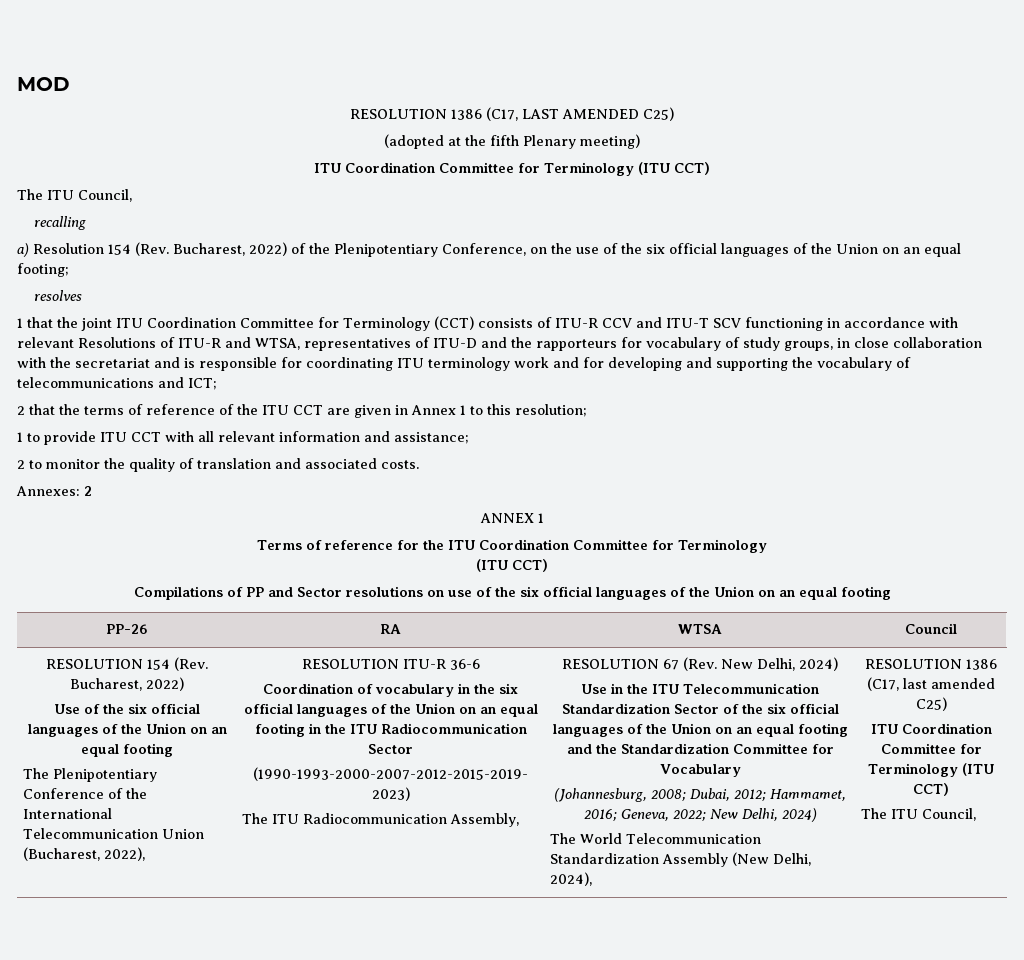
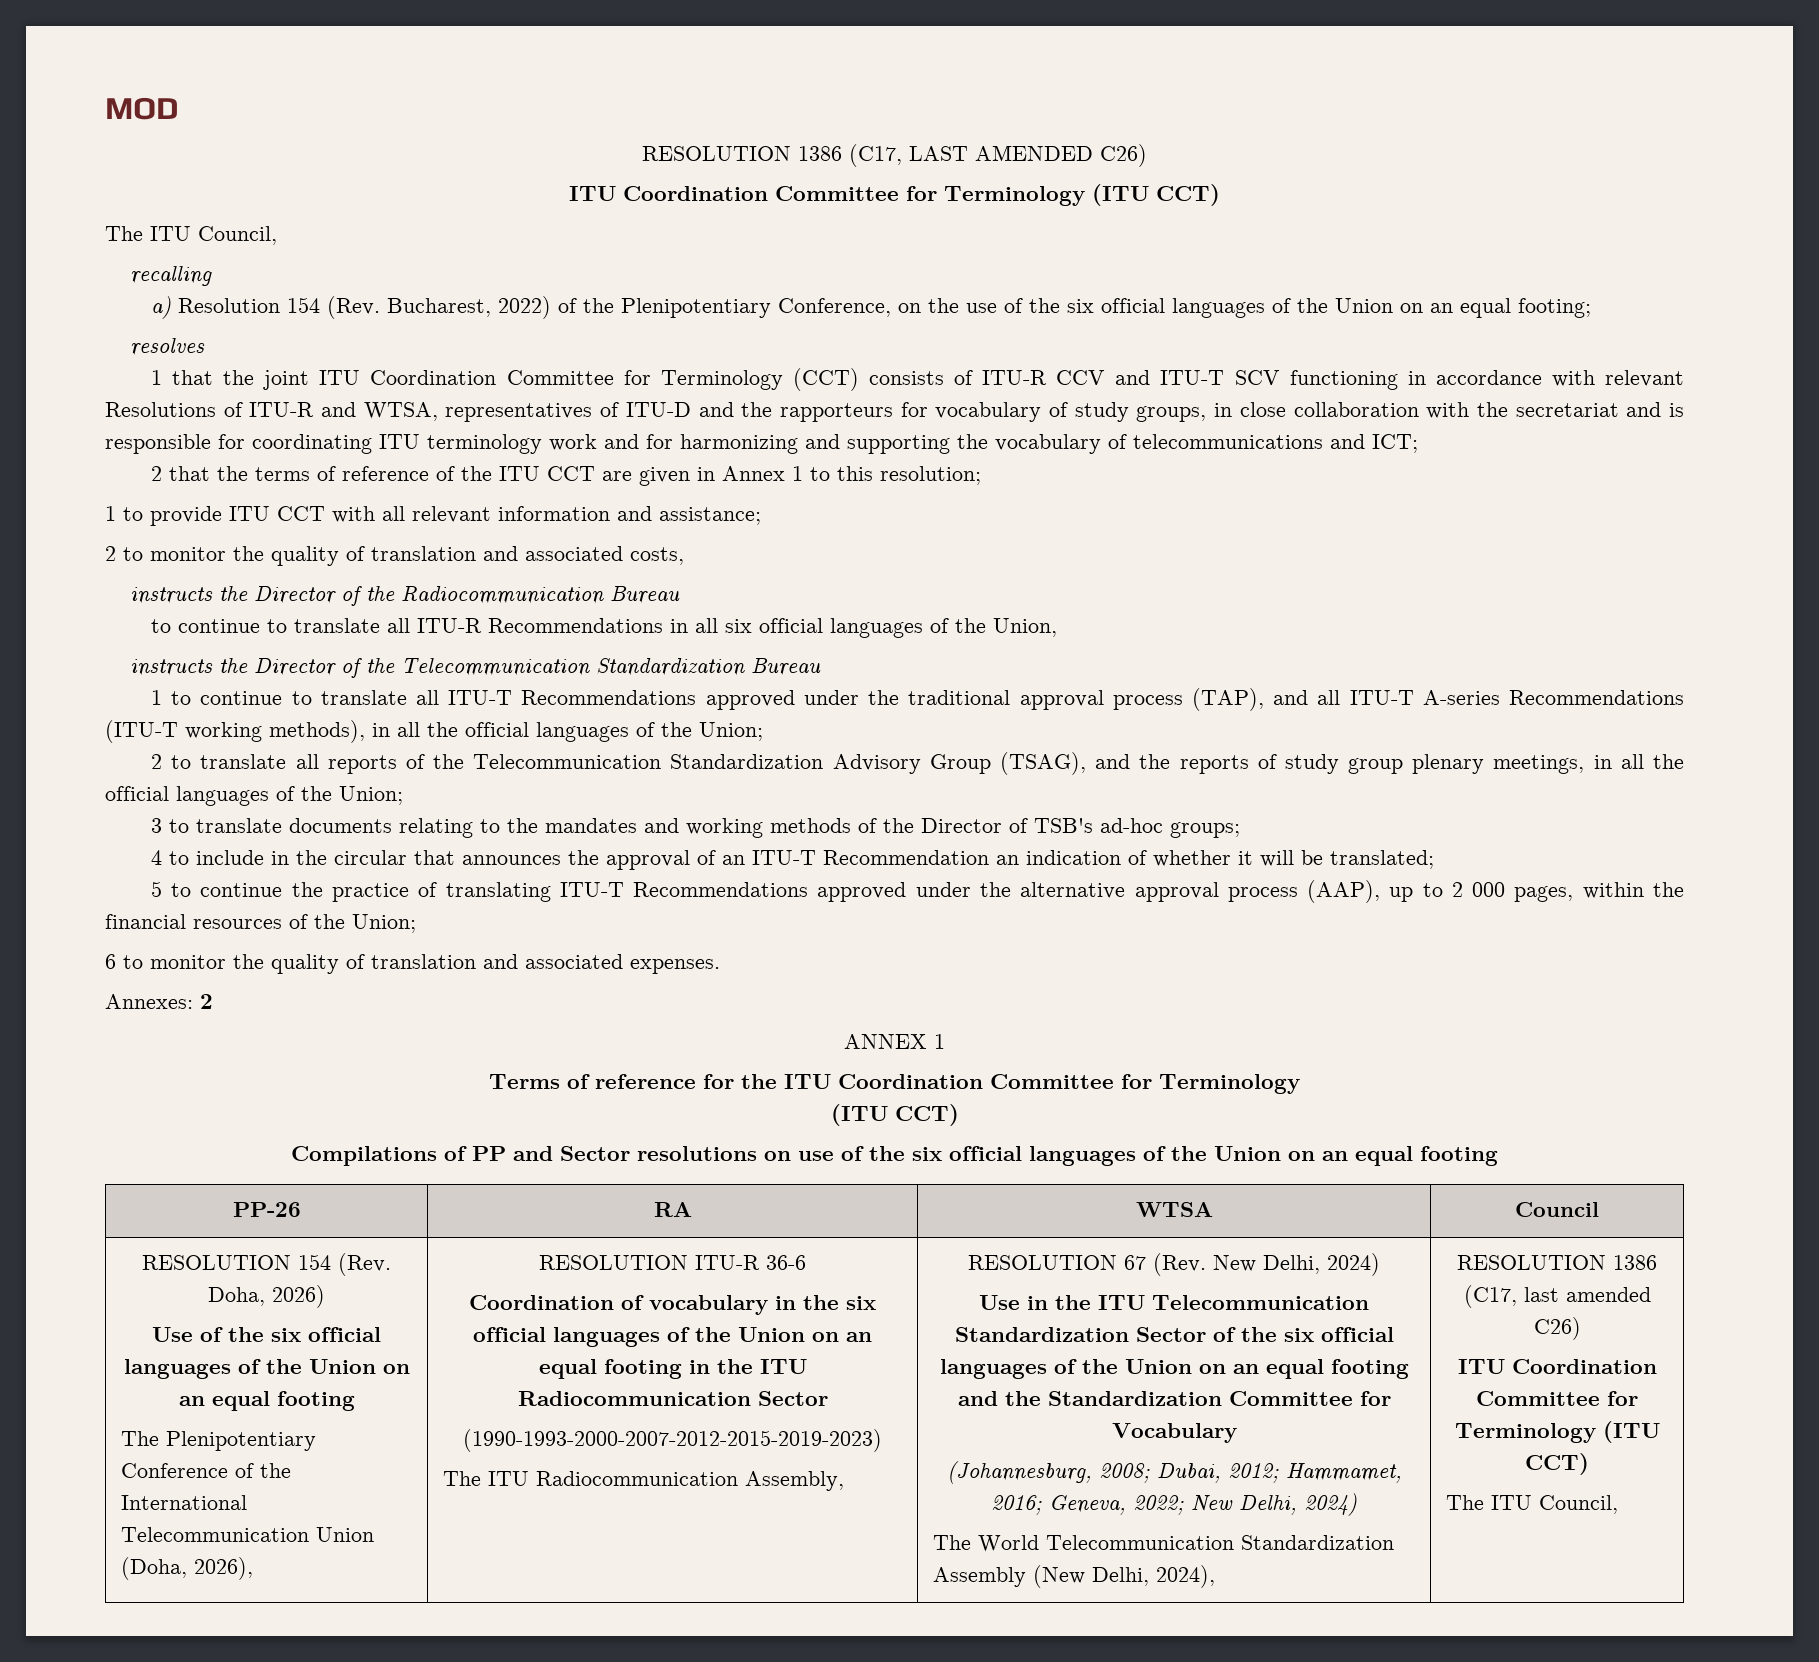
[643,107,674,121] [384,134,640,149] C25) // (adopted at the fifth Plenary meeting) -> [1100,144,1147,167] C26)
[608,357,682,371] developing -> [680,434,798,454] harmonizing
[381,460,419,469] costs. -> [630,547,684,565] [130,586,681,606] [150,618,1057,638] [130,658,822,678] [150,688,1684,711] [105,720,763,743] [150,752,1684,775] [105,786,403,806] [150,818,1240,838] [150,850,1434,870] [150,880,1684,903] [105,914,416,933] [105,954,720,974] costs, // instructs the Director of the Radiocommunication Bureau // to continue to translate all ITU-R Recommendations in all six official languages of the Union, // instructs the Director of the Telecommunication Standardization Bureau // 1 to continue to translate all ITU-T Recommendations approved under the traditional approval process (TAP), and all ITU-T A-series Recommendations (ITU-T working methods), in all the official languages of the Union; // 2 to translate all reports of the Telecommunication Standardization Advisory Group (TSAG), and the reports of study group plenary meetings, in all the official languages of the Union; // 3 to translate documents relating to the mandates and working methods of the Director of TSB's ad-hoc groups; // 4 to include in the circular that announces the approval of an ITU-T Recommendation an indication of whether it will be translated; // 5 to continue the practice of translating ITU-T Recommendations approved under the alternative approval process (AAP), up to 2 000 pages, within the financial resources of the Union; // 6 to monitor the quality of translation and associated expenses.
[70,677,184,691] Bucharest, 2022) -> [208,1285,325,1308] Doha, 2026)
[22,847,145,861] (Bucharest, 2022), -> [120,1557,253,1580] (Doha, 2026),
[915,697,947,711] C25) -> [1533,1317,1581,1340] C26)

